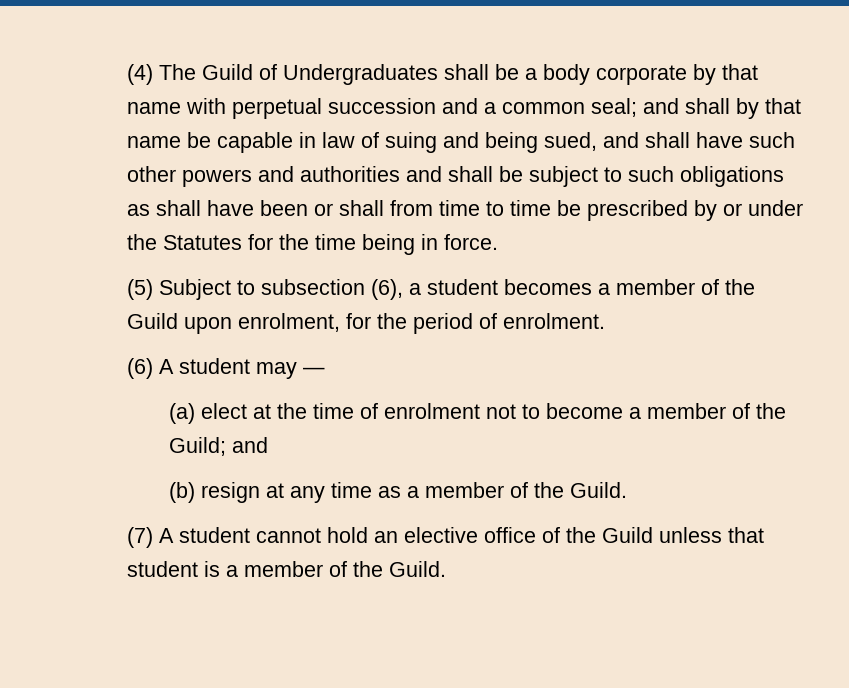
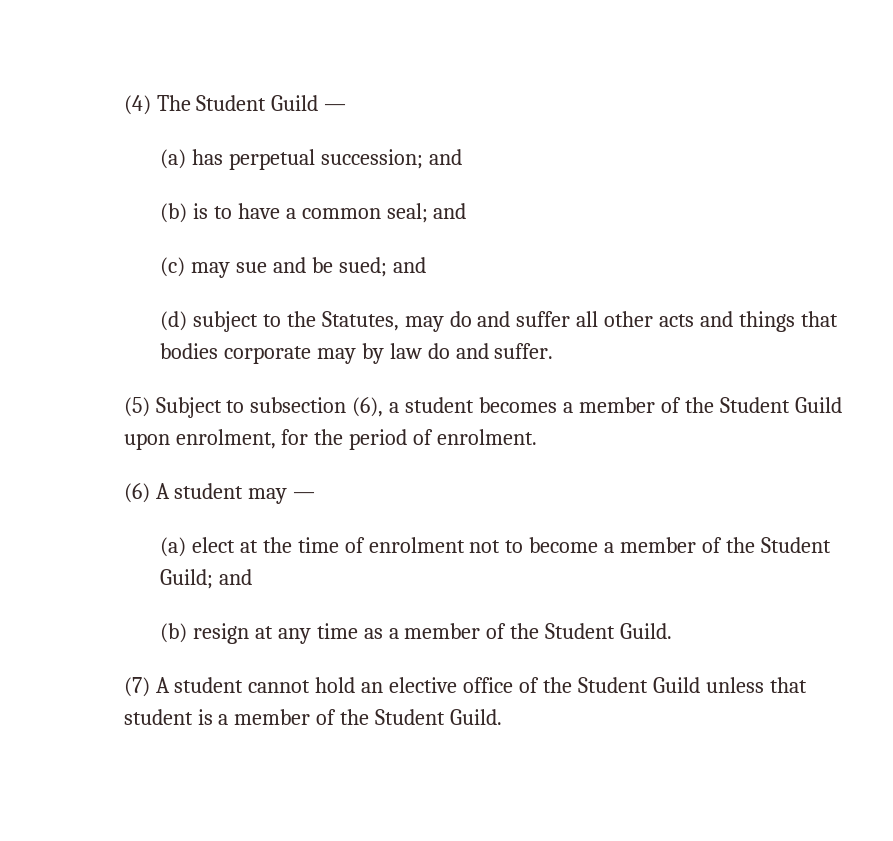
[202,64,759,85] [127,98,802,119] [127,132,796,153] [127,166,785,187] [127,200,804,221] [127,234,499,255] Guild of Undergraduates shall be a body corporate by that name with perpetual succession and a common seal; and shall by that name be capable in law of suing and being sued, and shall have such other powers and authorities and shall be subject to such obligations as shall have been or shall from time to time be prescribed by or under the Statutes for the time being in force. -> [196,95,347,111] [159,149,462,170] [159,203,467,223] [159,257,426,278] [159,311,839,332] [159,343,554,364] Student Guild — // (a) has perpetual succession; and // (b) is to have a common seal; and // (c) may sue and be sued; and // (d) subject to the Statutes, may do and suffer all other acts and things that bodies corporate may by law do and suffer.
(756, 287) none -> [719,397,790,413] Student
(786, 411) none -> [761,537,832,553] Student
(564, 490) none -> [545,623,616,639] Student
(597, 535) none -> [577,677,648,693] Student
(384, 569) none -> [375,709,446,725] Student

